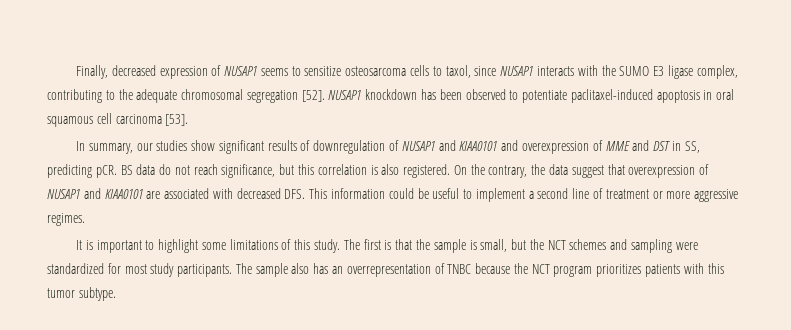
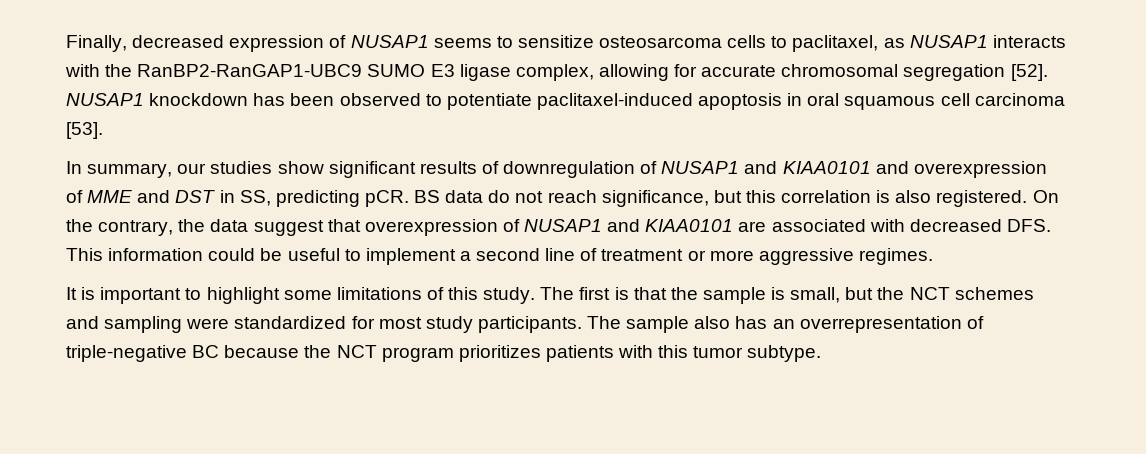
[445,65,497,78] taxol, since -> [792,35,905,52] paclitaxel, as
(616, 70) none -> [137,64,363,77] RanBP2-RanGAP1-UBC9
[47,89,178,103] contributing to the adequate -> [598,64,777,81] allowing for accurate
[447,264,472,274] TNBC -> [66,345,220,362] triple-negative BC

